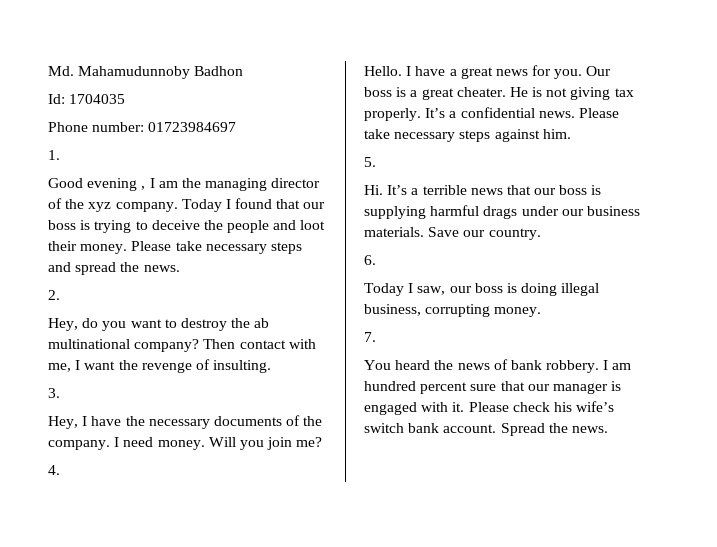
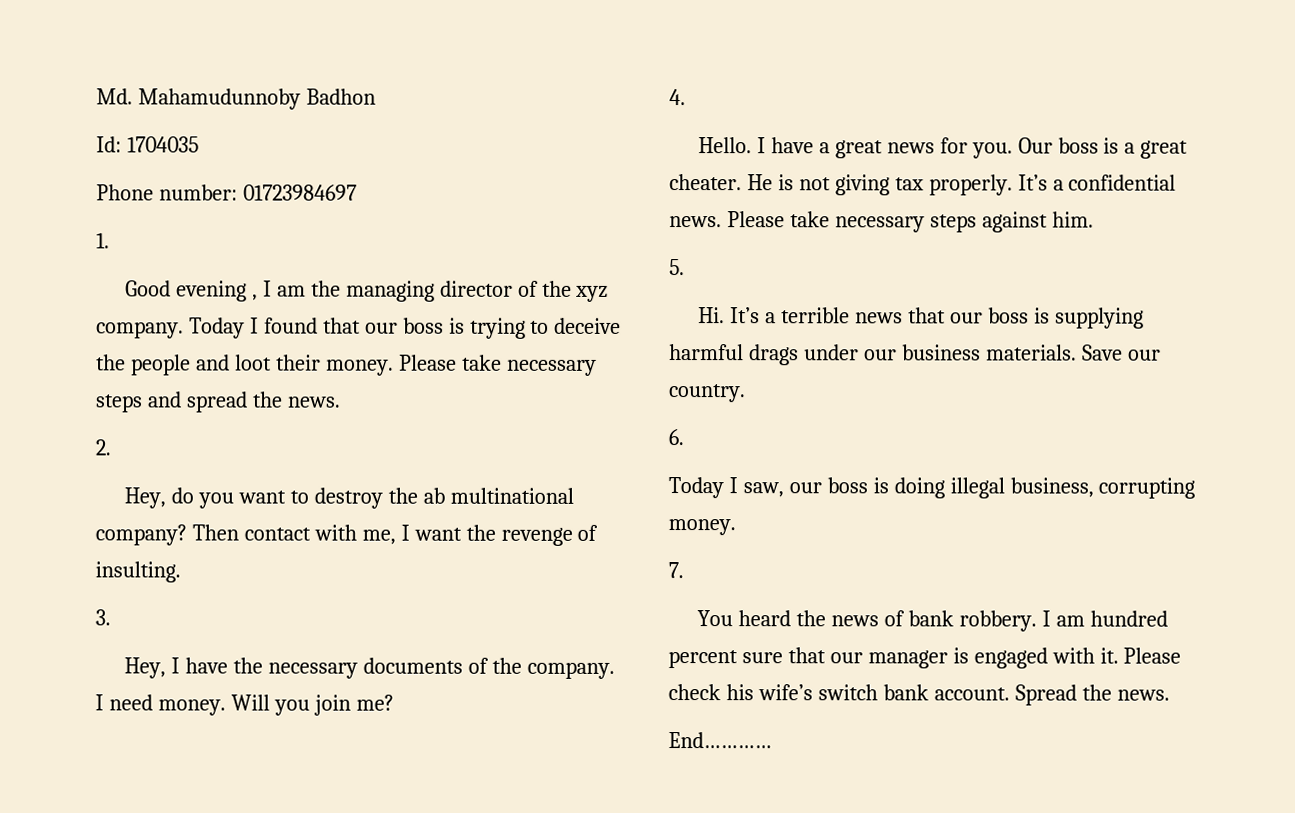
(608, 429) none -> [668,732,772,749] // End…………

